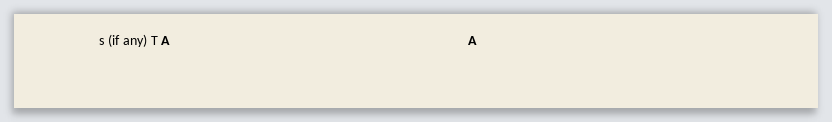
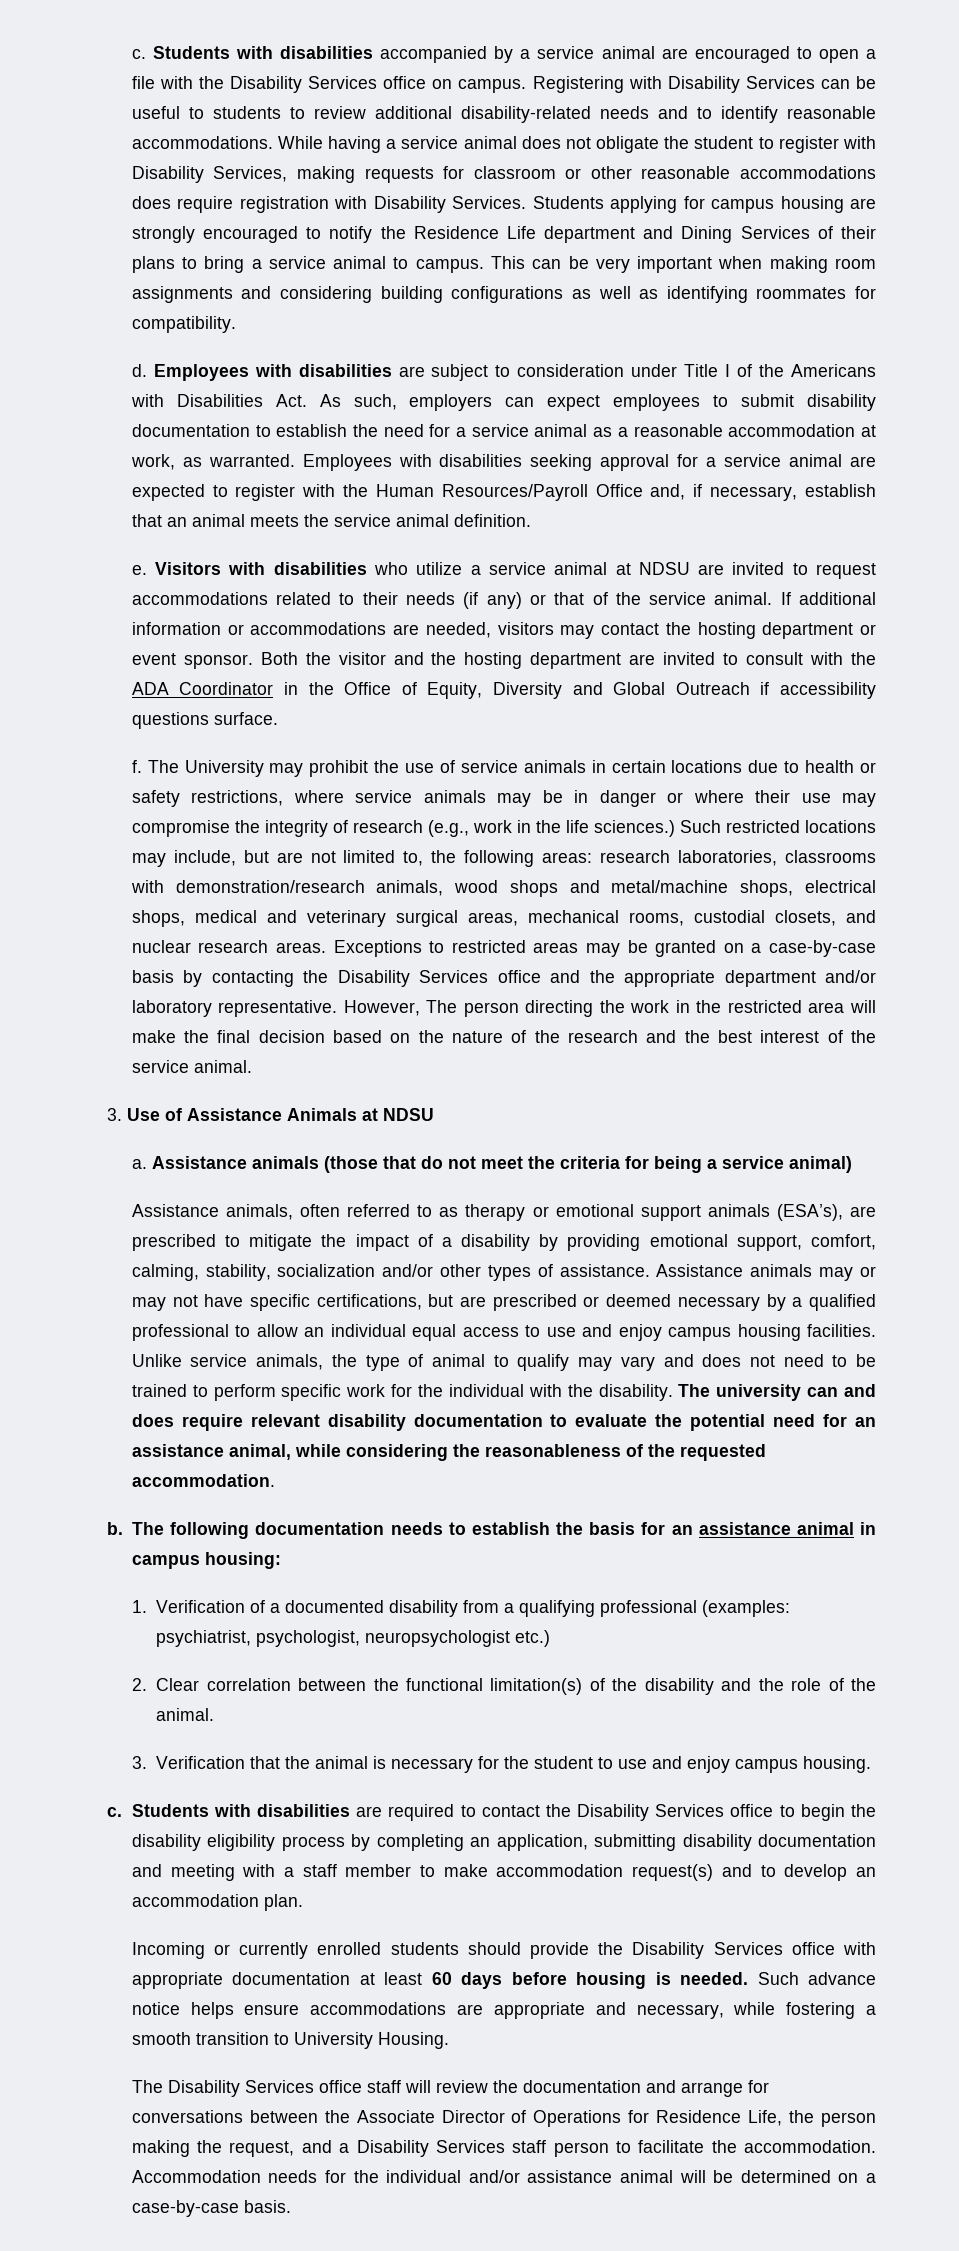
[99,34,171,47] [468,36,478,45] s (if any) T A // A -> [131,46,876,63] [131,76,876,93] [131,106,876,123] [131,136,876,153] [131,166,877,183] [131,196,877,213] [131,226,876,243] [131,256,877,273] [131,286,876,303] [131,316,236,333] [131,364,877,381] [130,394,876,411] [131,424,876,437] [130,454,876,471] [131,484,877,501] [131,514,531,527] [131,562,877,579] [131,592,877,609] [131,622,877,639] [131,652,877,669] [131,682,877,699] [131,712,278,729] [131,760,877,777] [131,790,876,807] [131,820,876,837] [131,850,876,867] [130,880,877,897] [131,910,876,927] [131,940,877,957] [131,970,876,987] [131,1000,876,1017] [131,1030,877,1043] [131,1060,252,1073] [107,1108,435,1121] [131,1156,852,1173] [131,1204,877,1221] [131,1234,876,1251] [131,1264,877,1281] [131,1294,876,1311] [131,1324,876,1341] [131,1354,877,1371] [131,1384,877,1401] [131,1414,876,1431] [131,1444,766,1461] [131,1474,275,1487] [107,1522,876,1539] [132,1552,282,1569] [131,1600,791,1617] [156,1630,551,1647] [131,1678,877,1695] [156,1708,215,1721] [131,1756,872,1773] [107,1804,876,1821] [131,1834,876,1851] [131,1864,876,1881] [131,1894,303,1911] [131,1942,877,1959] [131,1972,876,1989] [131,2002,877,2019] [131,2032,449,2049] [131,2080,769,2097] [131,2110,876,2127] [131,2140,877,2157] [131,2170,877,2183] [131,2200,291,2217] c. Students with disabilities accompanied by a service animal are encouraged to open a file with the Disability Services office on campus. Registering with Disability Services can be useful to students to review additional disability-related needs and to identify reasonable accommodations. While having a service animal does not obligate the student to register with Disability Services, making requests for classroom or other reasonable accommodations does require registration with Disability Services. Students applying for campus housing are strongly encouraged to notify the Residence Life department and Dining Services of their plans to bring a service animal to campus. This can be very important when making room assignments and considering building configurations as well as identifying roommates for compatibility. // d. Employees with disabilities are subject to consideration under Title I of the Americans with Disabilities Act. As such, employers can expect employees to submit disability documentation to establish the need for a service animal as a reasonable accommodation at work, as warranted. Employees with disabilities seeking approval for a service animal are expected to register with the Human Resources/Payroll Office and, if necessary, establish that an animal meets the service animal definition. // e. Visitors with disabilities who utilize a service animal at NDSU are invited to request accommodations related to their needs (if any) or that of the service animal. If additional information or accommodations are needed, visitors may contact the hosting department or event sponsor. Both the visitor and the hosting department are invited to consult with the ADA Coordinator in the Office of Equity, Diversity and Global Outreach if accessibility questions surface. // f. The University may prohibit the use of service animals in certain locations due to health or safety restrictions, where service animals may be in danger or where their use may compromise the integrity of research (e.g., work in the life sciences.) Such restricted locations may include, but are not limited to, the following areas: research laboratories, classrooms with demonstration/research animals, wood shops and metal/machine shops, electrical shops, medical and veterinary surgical areas, mechanical rooms, custodial closets, and nuclear research areas. Exceptions to restricted areas may be granted on a case-by-case basis by contacting the Disability Services office and the appropriate department and/or laboratory representative. However, The person directing the work in the restricted area will make the final decision based on the nature of the research and the best interest of the service animal. // 3. Use of Assistance Animals at NDSU // a. Assistance animals (those that do not meet the criteria for being a service animal) // Assistance animals, often referred to as therapy or emotional support animals (ESA’s), are prescribed to mitigate the impact of a disability by providing emotional support, comfort, calming, stability, socialization and/or other types of assistance. Assistance animals may or may not have specific certifications, but are prescribed or deemed necessary by a qualified professional to allow an individual equal access to use and enjoy campus housing facilities. Unlike service animals, the type of animal to qualify may vary and does not need to be trained to perform specific work for the individual with the disability. The university can and does require relevant disability documentation to evaluate the potential need for an assistance animal, while considering the reasonableness of the requested accommodation. // b. The following documentation needs to establish the basis for an assistance animal in campus housing: // 1. Verification of a documented disability from a qualifying professional (examples: psychiatrist, psychologist, neuropsychologist etc.) // 2. Clear correlation between the functional limitation(s) of the disability and the role of the animal. // 3. Verification that the animal is necessary for the student to use and enjoy campus housing. // c. Students with disabilities are required to contact the Disability Services office to begin the disability eligibility process by completing an application, submitting disability documentation and meeting with a staff member to make accommodation request(s) and to develop an accommodation plan. // Incoming or currently enrolled students should provide the Disability Services office with appropriate documentation at least 60 days before housing is needed. Such advance notice helps ensure accommodations are appropriate and necessary, while fostering a smooth transition to University Housing. // The Disability Services office staff will review the documentation and arrange for conversations between the Associate Director of Operations for Residence Life, the person making the request, and a Disability Services staff person to facilitate the accommodation. Accommodation needs for the individual and/or assistance animal will be determined on a case-by-case basis.

